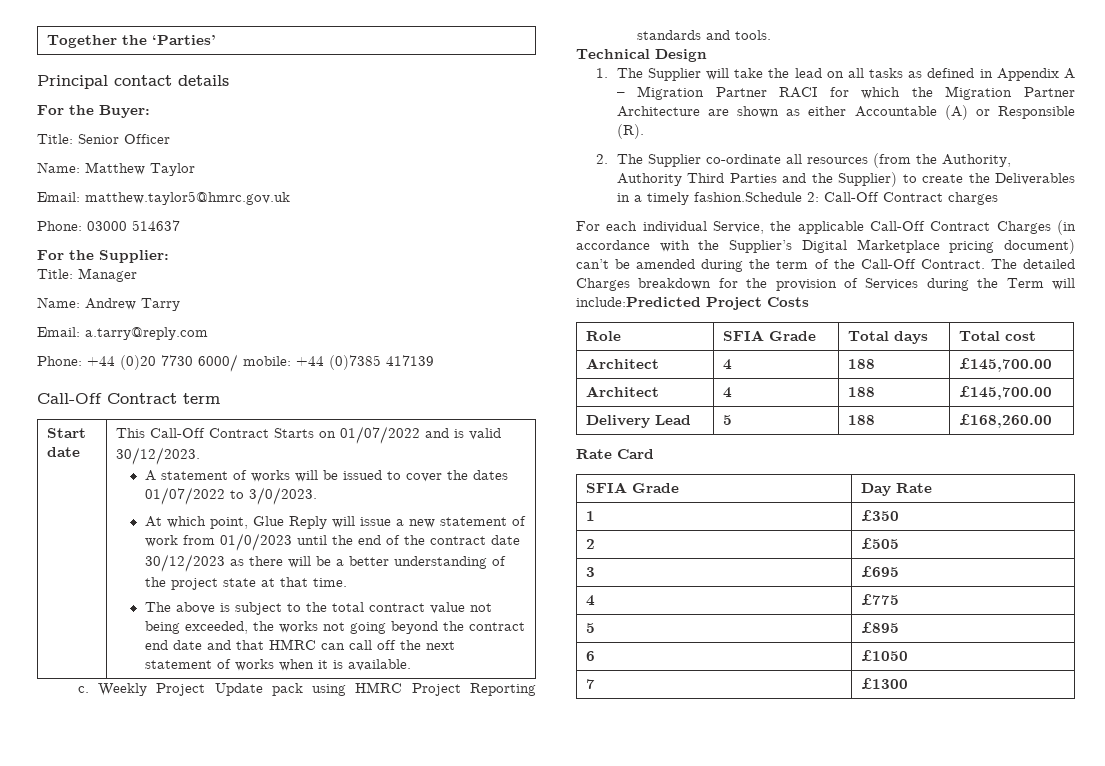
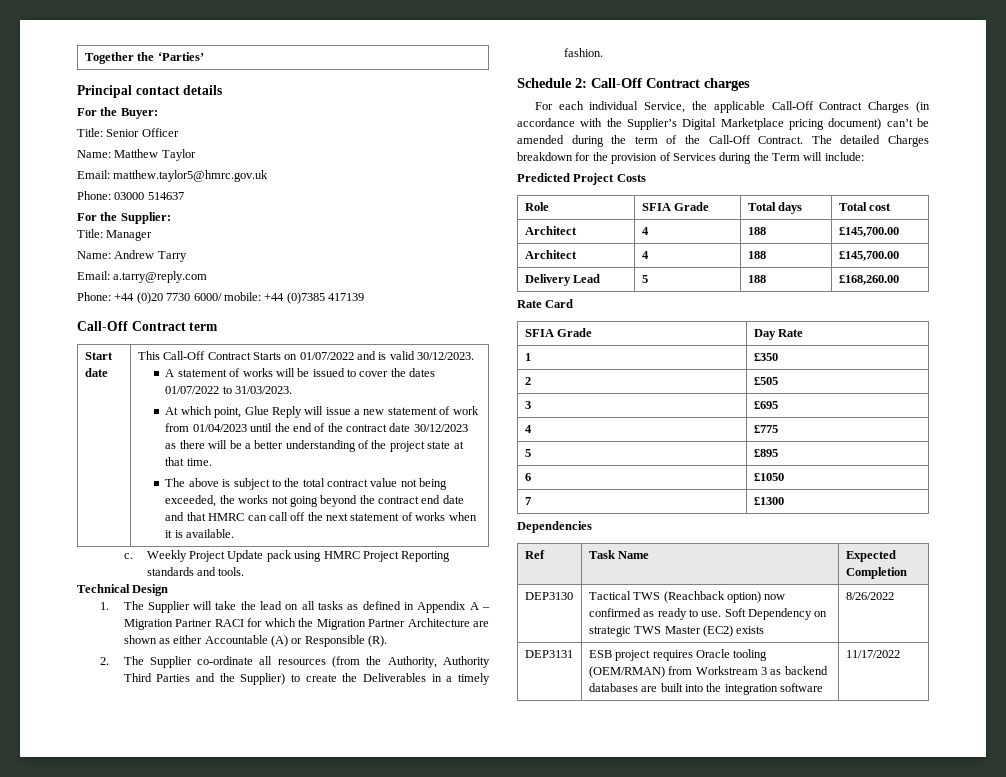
[248,487,317,505] 3/0/2023. -> [235,386,293,394] 31/03/2023.
[219,533,292,551] 01/0/2023 -> [192,424,247,432] 01/04/2023
[693,192,802,202] fashion.Schedule -> [563,48,603,57] [517,78,572,88] fashion. // Schedule
[576,297,701,307] include:Predicted -> [824,152,864,161] [517,173,570,182] include: // Predicted
(909, 683) none -> [517,521,592,533] [524,550,545,559] [588,550,650,559] [845,550,896,562] [845,567,907,579] [524,592,573,600] [588,591,786,603] [588,608,828,620] [588,625,765,637] [845,592,894,600] [524,650,573,658] [588,649,768,661] [588,666,828,678] [588,683,824,695] [845,650,900,658] // Dependencies // Ref | Task Name | Expected Completion // DEP3130 | Tactical TWS (Reachback option) now confirmed as ready to use. Soft Dependency on strategic TWS Master (EC2) exists | 8/26/2022 // DEP3131 | ESB project requires Oracle tooling (OEM/RMAN) from Workstream 3 as backend databases are built into the integration software | 11/17/2022

